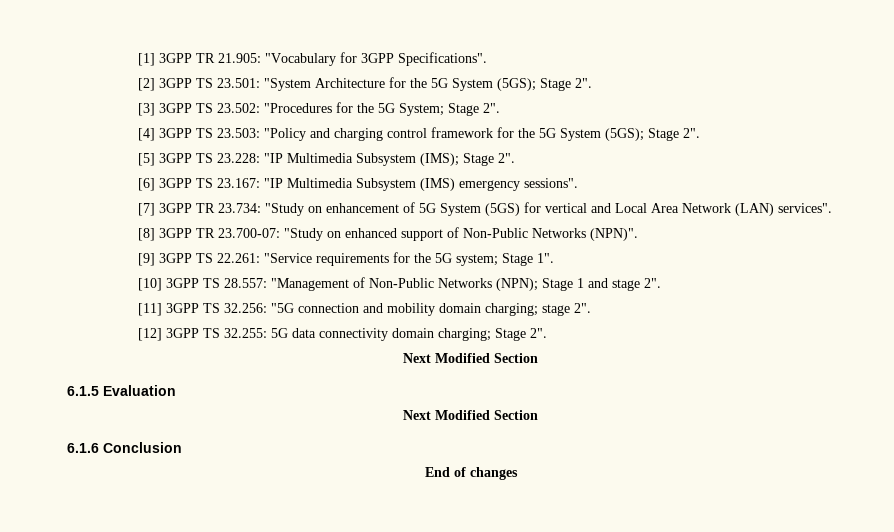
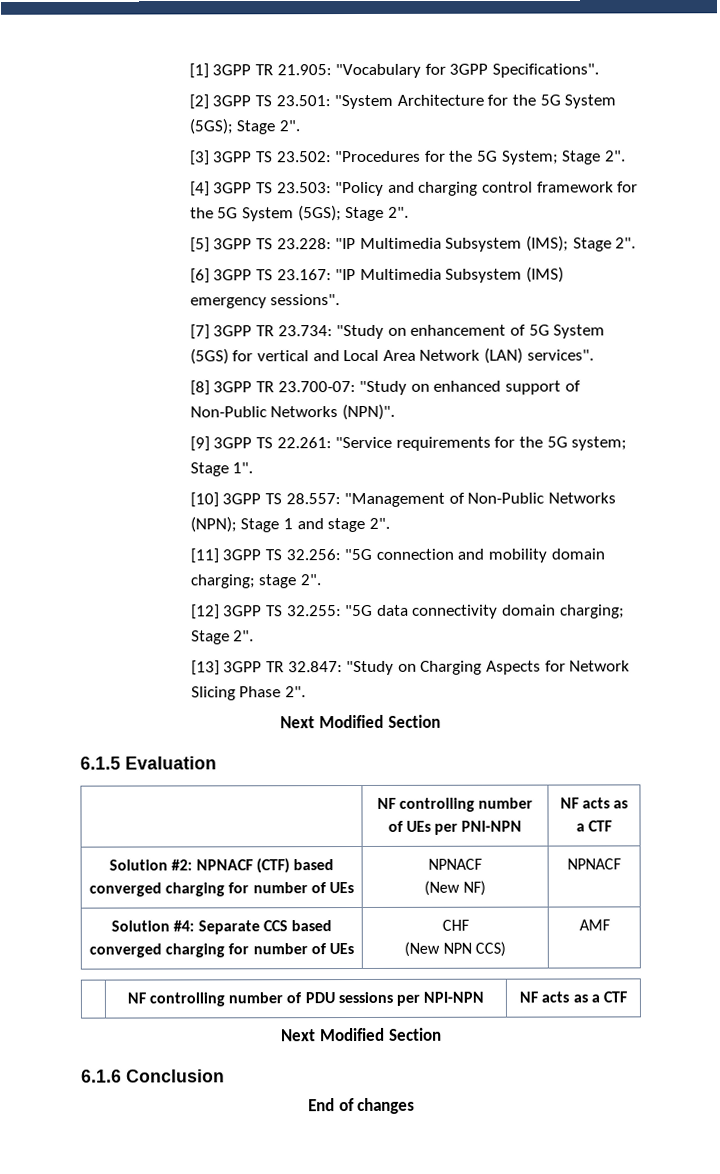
[270,328,288,338] 5G -> [345,604,374,617] "5G
(547, 333) none -> [190,660,631,676] [190,686,306,701] // [13] 3GPP TR 32.847: "Study on Charging Aspects for Network Slicing Phase 2".
(176, 390) none -> [376,797,534,812] [387,820,523,835] [559,797,629,809] [575,820,613,832] [109,858,334,874] [89,882,354,897] [428,858,482,870] [424,880,486,896] [567,858,621,870] [111,920,332,935] [89,943,354,958] [441,919,469,931] [404,941,506,957] [578,919,610,931] [126,991,485,1007] [519,991,627,1003] // | NF controlling number of UEs per PNI-NPN | NF acts as a CTF // Solution #2: NPNACF (CTF) based converged charging for number of UEs | NPNACF // (New NF) | NPNACF // Solution #4: Separate CCS based converged charging for number of UEs | CHF // (New NPN CCS) | AMF // | NF controlling number of PDU sessions per NPI-NPN | NF acts as a CTF

